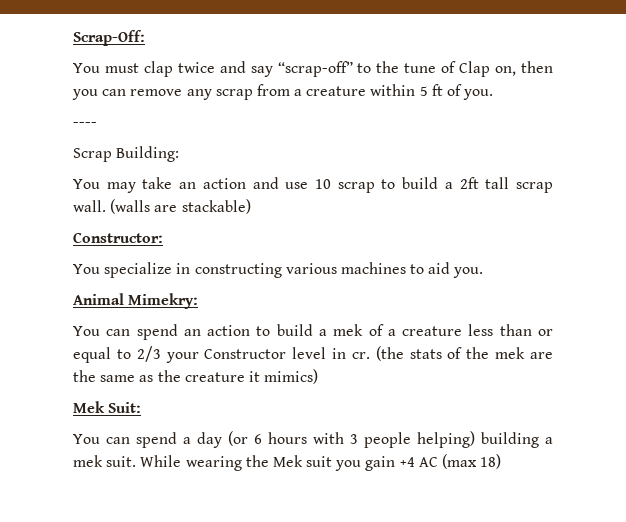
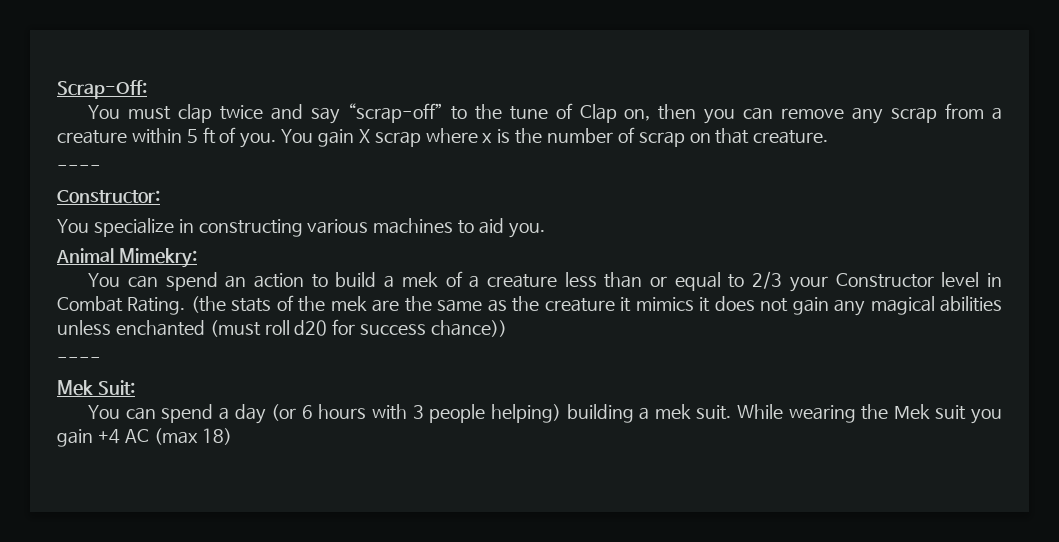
[73,122,97,127] [73,146,180,162] [73,177,553,193] [73,199,251,214] // ---- // Scrap Building: // You may take an action and use 10 scrap to build a 2ft tall scrap wall. (walls are stackable) -> [281,127,829,147] [57,165,101,172] You gain X scrap where x is the number of scrap on that creature. // ----
[351,352,370,359] cr. -> [57,296,186,315] Combat Rating.
[264,369,319,384] mimics) -> [635,296,1002,316] [57,319,508,337] [57,357,101,364] mimics it does not gain any magical abilities unless enchanted (must roll d20 for success chance)) // ----

